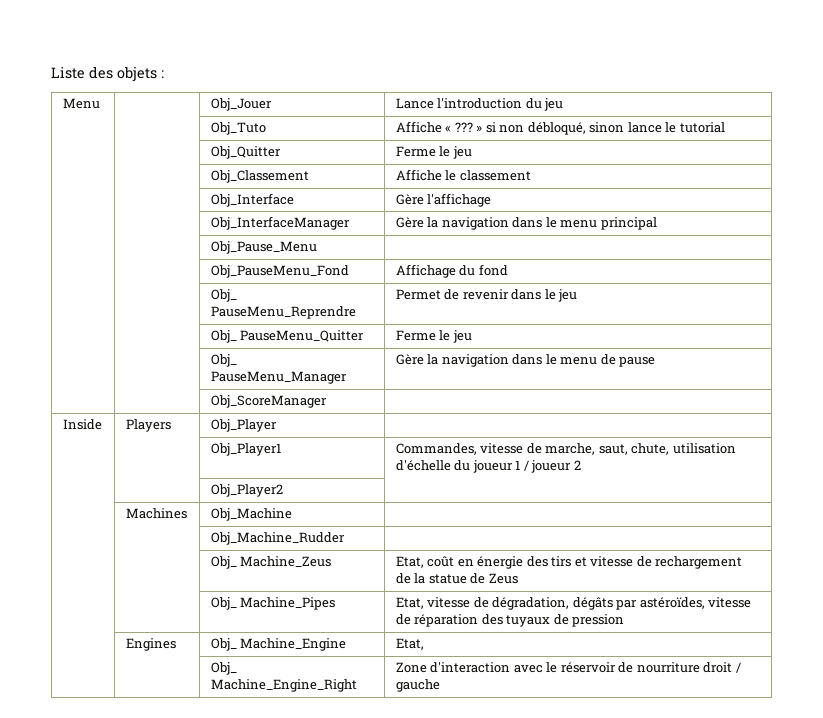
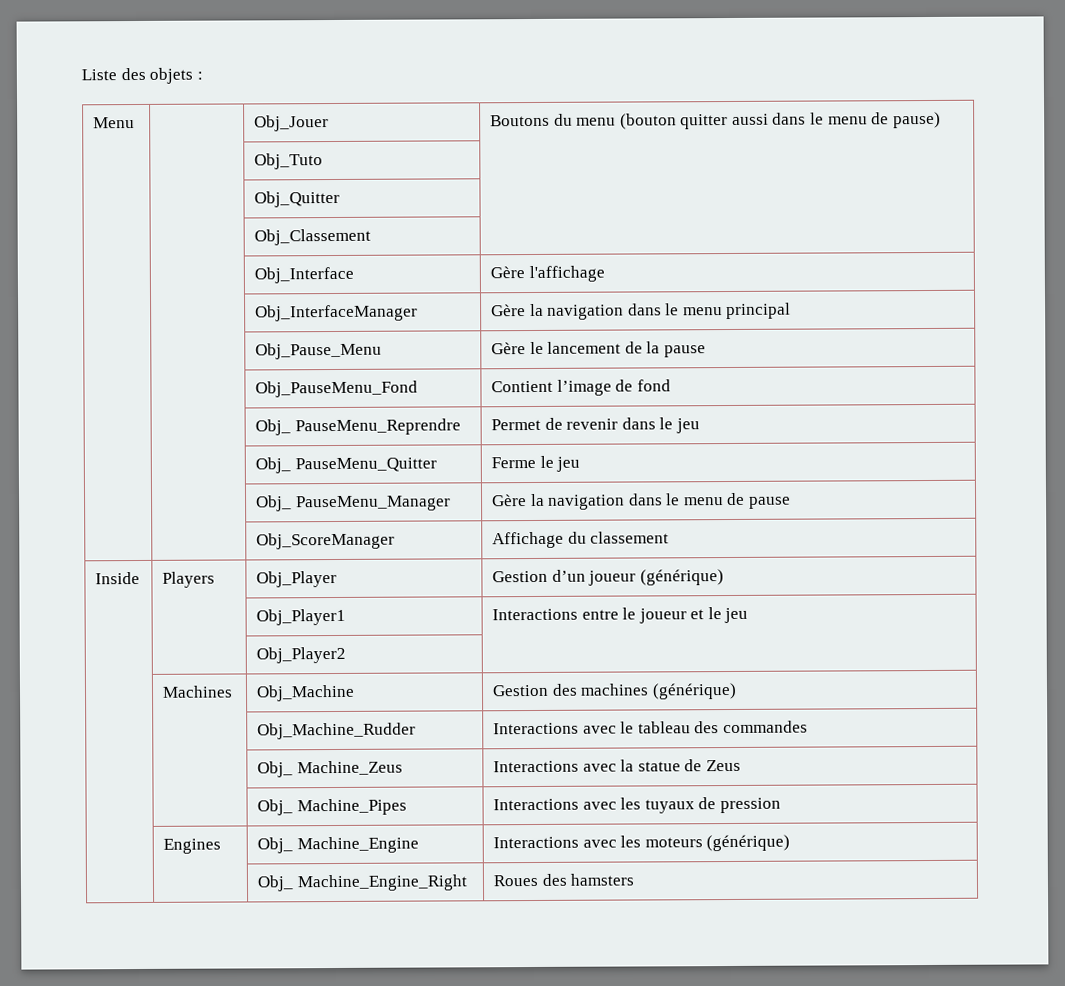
[395,98,564,111] [210,122,266,135] [395,121,725,135] [210,146,281,159] [395,146,472,159] [210,170,309,183] [395,169,531,181] Lance l'introduction du jeu // | | Obj_Tuto | Affiche « ??? » si non débloqué, sinon lance le tutorial // | | Obj_Quitter | Ferme le jeu // | | Obj_Classement | Affiche le classement -> [489,111,941,130] [253,153,323,170] [253,190,340,208] [253,228,371,246] Boutons du menu (bouton quitter aussi dans le menu de pause) // | | Obj_Tuto | // | | Obj_Quitter | // | | Obj_Classement |
[210,265,349,278] [395,264,476,278] // | | Obj_PauseMenu_Fond | Affichage du -> [490,341,706,358] [254,380,418,398] [490,379,634,396] Gère le lancement de la pause // | | Obj_PauseMenu_Fond | Contient l’image de
(327, 401) none -> [491,531,670,549] Affichage du classement
[210,443,281,456] [395,443,736,455] [395,460,581,473] [210,484,283,497] [125,508,187,519] [210,508,292,521] [210,532,345,545] [210,556,332,569] [395,556,743,569] [395,573,411,584] // | | Obj_Player1 | Commandes, vitesse de marche, saut, chute, utilisation d'échelle du joueur 1 / joueur 2 // | | Obj_Player2 | // | Machines | Obj_Machine | // | | Obj_Machine_Rudder | // | | Obj_ Machine_Zeus | Etat, coût en énergie des tirs et vitesse de rechargement de -> [491,569,724,586] [255,608,346,626] [491,607,749,624] [255,646,346,664] [161,685,233,698] [255,684,355,702] [491,682,737,700] [256,722,416,740] [492,720,808,735] [256,760,403,778] [492,760,617,773] Gestion d’un joueur (générique) // | | Obj_Player1 | Interactions entre le joueur et le jeu // | | Obj_Player2 | // | Machines | Obj_Machine | Gestion des machines (générique) // | | Obj_Machine_Rudder | Interactions avec le tableau des commandes // | | Obj_ Machine_Zeus | Interactions avec
[395,597,752,610] [395,614,503,627] Etat, vitesse de dégradation, dégâts par astéroïdes, vitesse de réparation des -> [492,797,642,811] Interactions avec les
[395,638,424,650] [210,662,237,675] [210,679,357,692] [395,662,741,673] [395,679,440,692] Etat, // | | Obj_ Machine_Engine_Right | Zone d'interaction avec le réservoir de nourriture droit / gauche -> [492,834,791,852] [256,874,468,892] [492,873,635,887] Interactions avec les moteurs (générique) // | | Obj_ Machine_Engine_Right | Roues des hamsters

